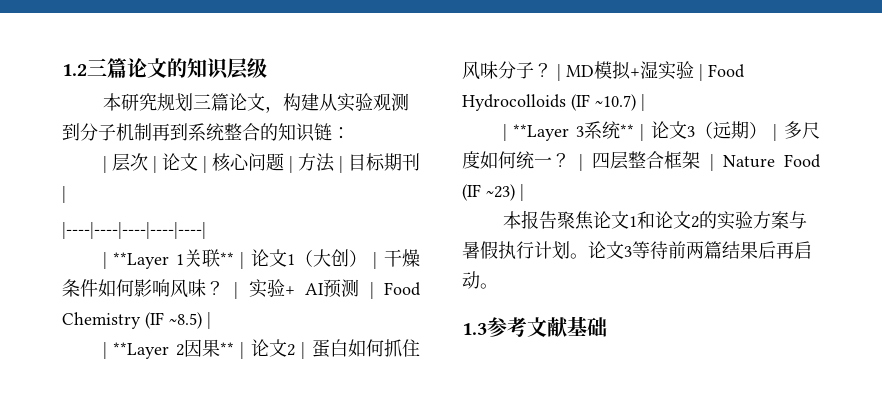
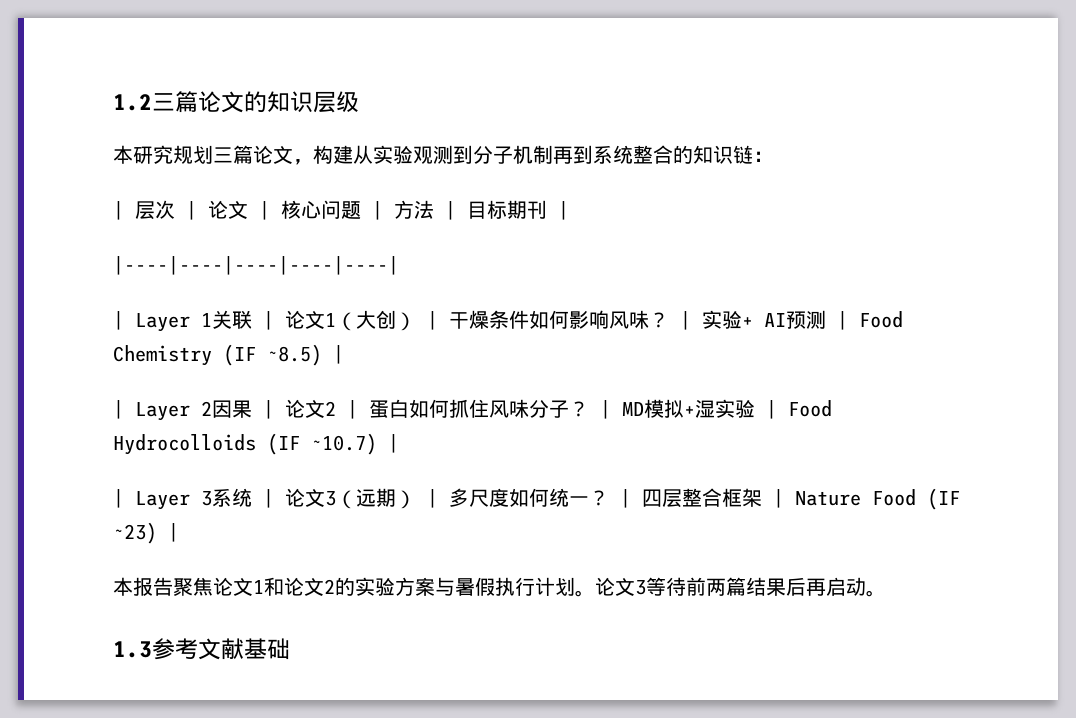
[113,252,170,269] **Layer -> [135,313,190,332] Layer
[219,252,234,265] ** -> (252, 319) none
[113,342,170,359] **Layer -> [135,402,190,421] Layer
[219,342,234,355] ** -> (252, 409) none
[513,124,570,141] **Layer -> [135,491,190,510] Layer
[619,124,634,137] ** -> (252, 497) none

